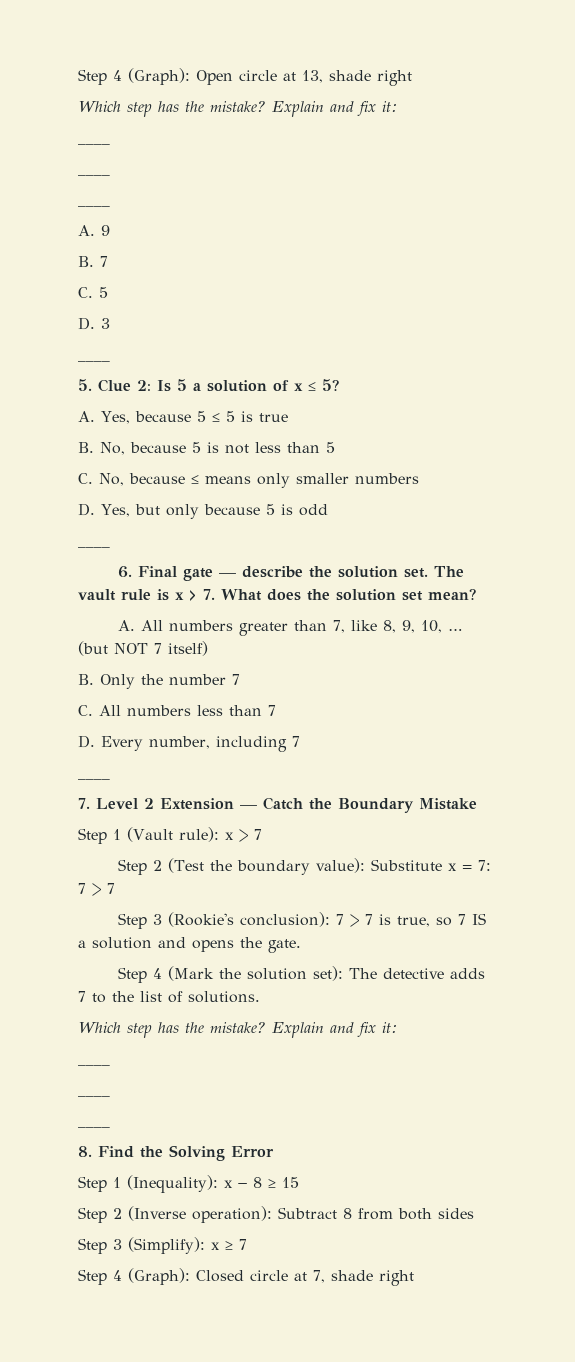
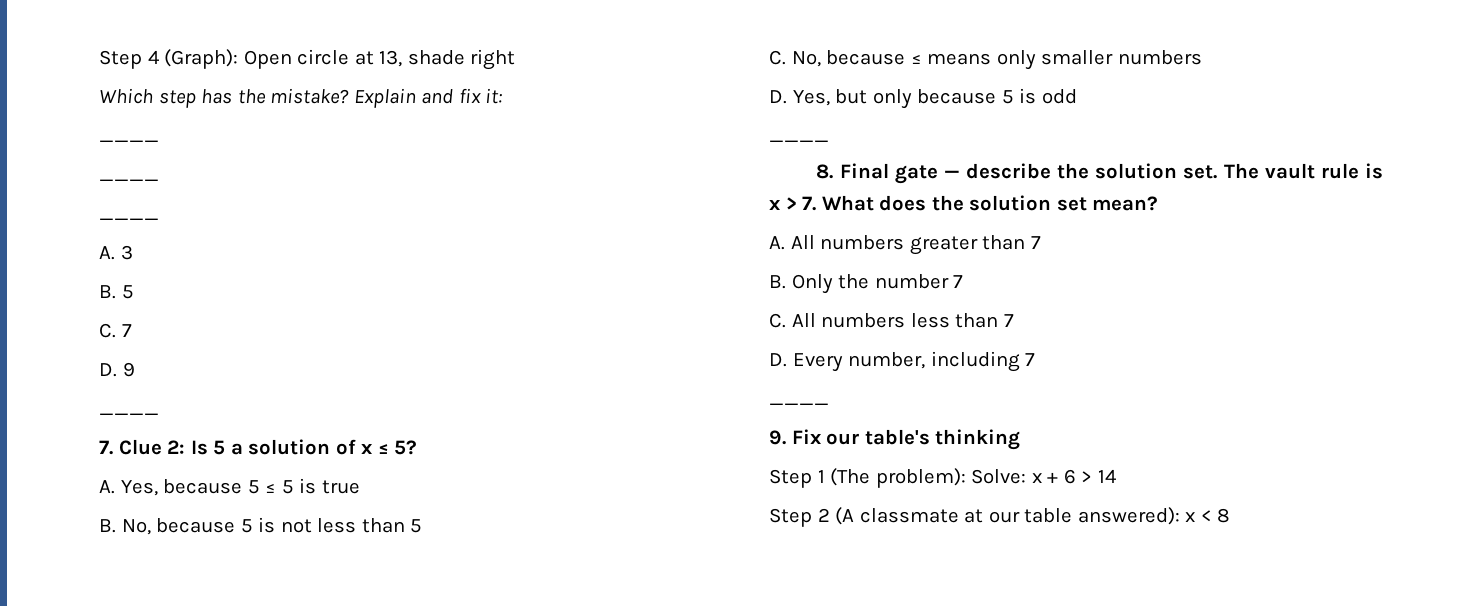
[101,225,110,236] [78,256,108,267] [78,287,108,298] [78,317,110,330] [78,360,110,362] [78,379,92,391] 9 // B. 7 // C. 5 // D. 3 // ____ // 5. -> [120,245,133,260] [99,285,134,299] [99,323,132,338] [99,362,135,377] [99,413,159,415] [99,440,113,455] 3 // B. 5 // C. 7 // D. 9 // ____ // 7.
[117,566,132,578] 6. -> [816,164,834,179] 8.
[332,620,462,633] [78,641,208,656] 7, like 8, 9, 10, … (but NOT 7 itself) -> [1030,236,1041,249] 7
[78,797,477,813] [78,827,262,844] [117,858,491,875] [78,883,115,896] [117,912,486,929] [78,937,301,953] [117,966,485,983] [78,991,260,1003] [78,1022,398,1038] [78,1064,110,1066] [78,1095,110,1097] [78,1126,110,1128] [78,1145,274,1161] [78,1175,299,1193] [78,1206,474,1223] [78,1237,247,1254] [78,1268,414,1286] 7. Level 2 Extension — Catch the Boundary Mistake // Step 1 (Vault rule): x > 7 // Step 2 (Test the boundary value): Substitute x = 7: 7 > 7 // Step 3 (Rookie's conclusion): 7 > 7 is true, so 7 IS a solution and opens the gate. // Step 4 (Mark the solution set): The detective adds 7 to the list of solutions. // Which step has the mistake? Explain and fix it: // ____ // ____ // ____ // 8. Find the Solving Error // Step 1 (Inequality): x − 8 ≥ 15 // Step 2 (Inverse operation): Subtract 8 from both sides // Step 3 (Simplify): x ≥ 7 // Step 4 (Graph): Closed circle at 7, shade right -> [769,429,1021,450] [769,468,1116,488] [769,507,1231,527] 9. Fix our table's thinking // Step 1 (The problem): Solve: x + 6 > 14 // Step 2 (A classmate at our table answered): x < 8

